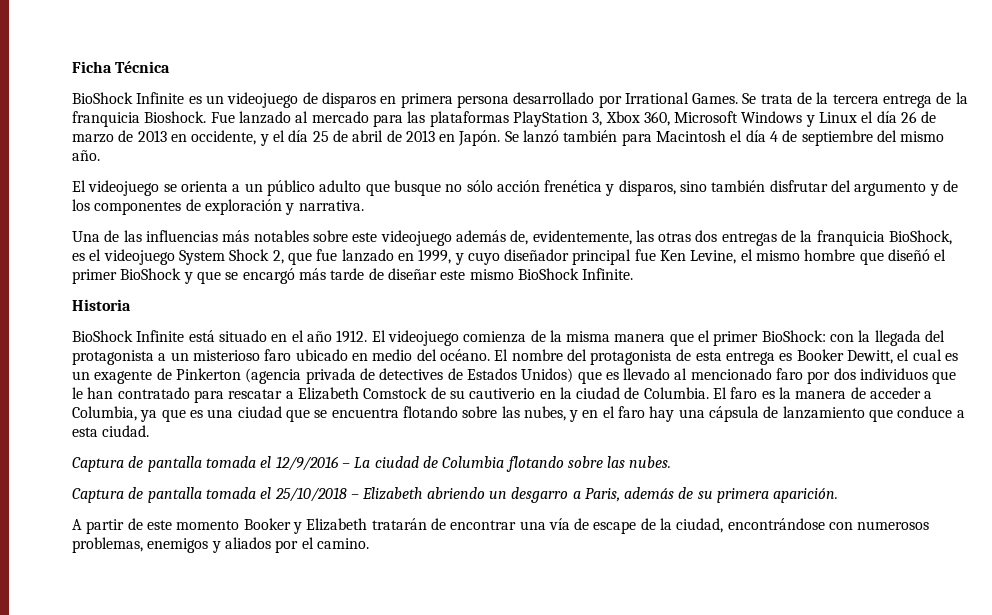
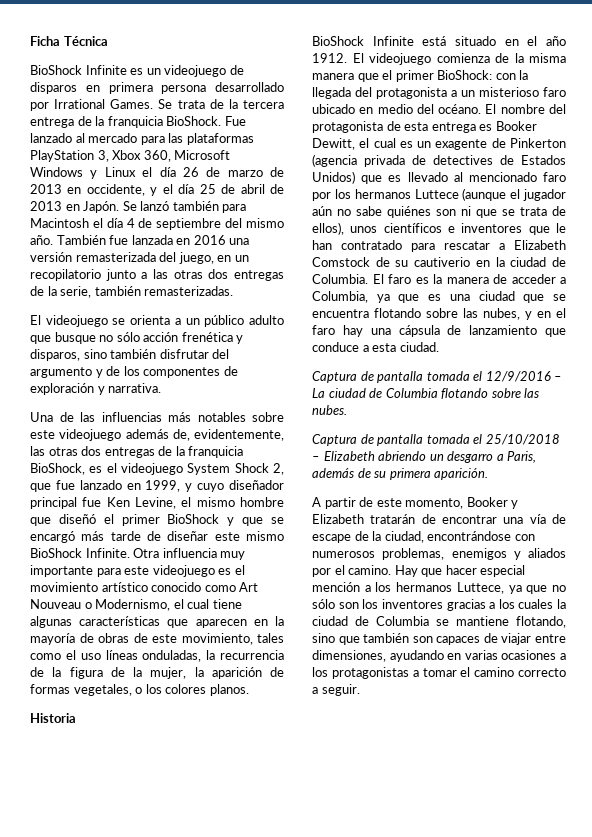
[144,111,207,123] Bioshock. -> [166,116,222,126] BioShock.
(100, 155) none -> [56,235,250,245] [30,252,249,264] [30,269,284,281] [30,286,234,298] También fue lanzada en 2016 una versión remasterizada del juego, en un recopilatorio junto a las otras dos entregas de la serie, también remasterizadas.
(634, 274) none -> [133,548,246,560] [30,565,245,577] [30,582,259,592] [30,599,242,611] [30,616,284,628] [30,633,284,645] [30,650,284,662] [30,667,284,679] [30,684,249,696] Otra influencia muy importante para este videojuego es el movimiento artístico conocido como Art Nouveau o Modernismo, el cual tiene algunas características que aparecen en la mayoría de obras de este movimiento, tales como el uso líneas onduladas, la recurrencia de la figura de la mujer, la aparición de formas vegetales, o los colores planos.
[833,368,929,380] dos individuos -> [334,188,566,201] [312,206,566,218] [312,222,523,235] los hermanos Luttece (aunque el jugador aún no sabe quiénes son ni que se trata de ellos), unos científicos e inventores
[176,520,240,530] momento -> [405,498,464,509] momento,
(369, 543) none -> [394,565,526,577] [312,582,566,594] [312,599,566,611] [312,616,566,628] [312,633,566,645] [312,650,566,662] [312,667,566,679] [312,684,360,696] Hay que hacer especial mención a los hermanos Luttece, ya que no sólo son los inventores gracias a los cuales la ciudad de Columbia se mantiene flotando, sino que también son capaces de viajar entre dimensiones, ayudando en varias ocasiones a los protagonistas a tomar el camino correcto a seguir.

